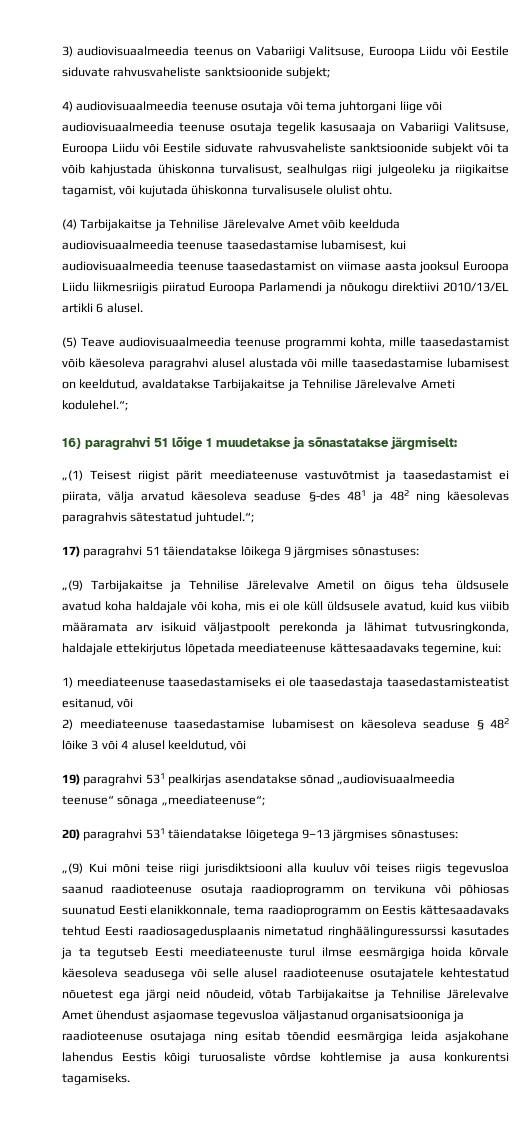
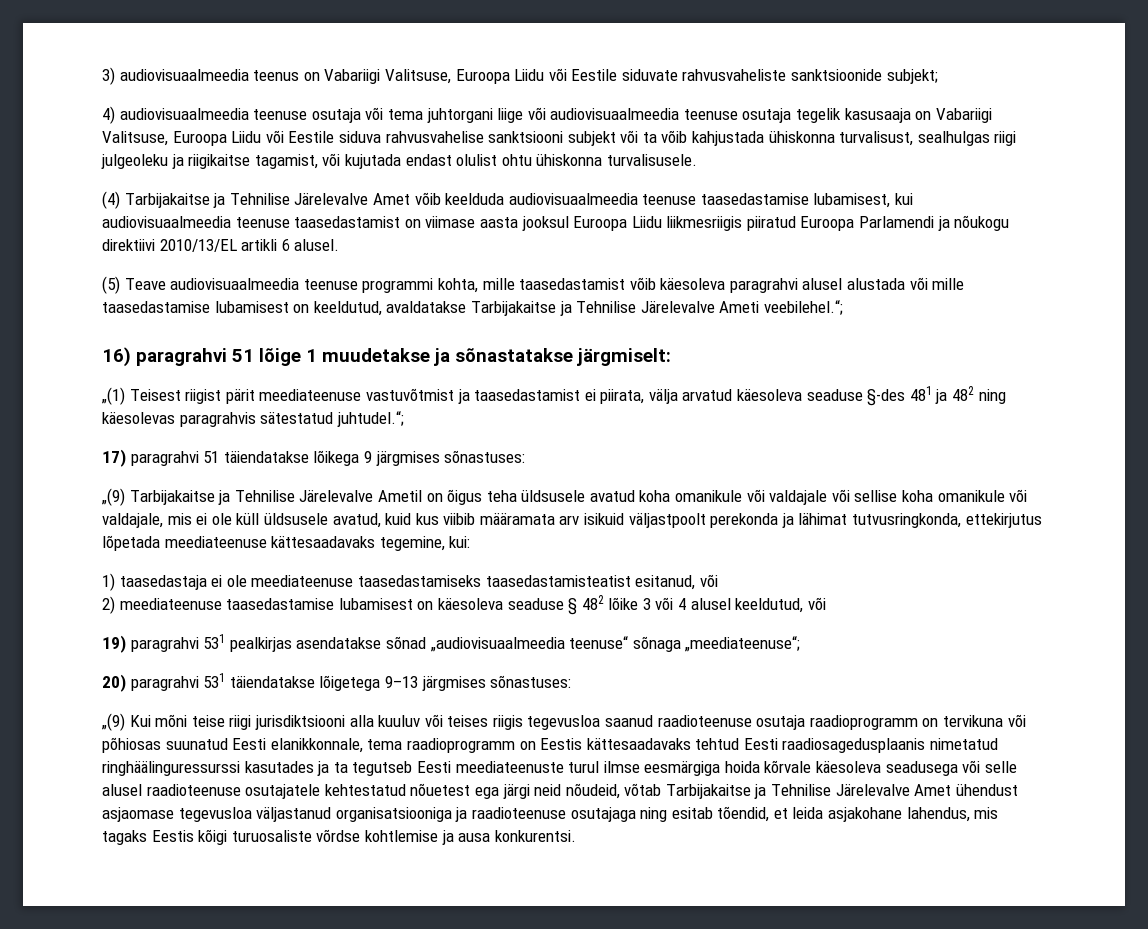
[205,143,428,153] siduvate rahvusvaheliste sanktsioonide -> [338,131,564,143] siduva rahvusvahelise sanktsiooni
[191,185,393,195] ühiskonna turvalisusele olulist ohtu. -> [405,154,697,166] endast olulist ohtu ühiskonna turvalisusele.
[62,400,128,411] kodulehel.“; -> [763,300,843,315] veebilehel.“;
[136,601,241,613] haldajale või koha, -> [675,489,1028,505] [102,513,163,528] omanikule või valdajale või sellise koha omanikule või valdajale,
[62,643,113,655] haldajale -> (962, 520) none
[76,677,384,689] meediateenuse taasedastamiseks ei ole taasedastaja -> [119,575,481,590] taasedastaja ei ole meediateenuse taasedastamiseks
[287,1031,509,1043] [62,1052,113,1062] tõendid eesmärgiga leida asjakohane lahendus -> [717,806,999,822] [102,830,147,845] tõendid, et leida asjakohane lahendus, mis tagaks
[444,1052,509,1062] [62,1073,130,1085] konkurentsi tagamiseks. -> [494,830,576,842] konkurentsi.

